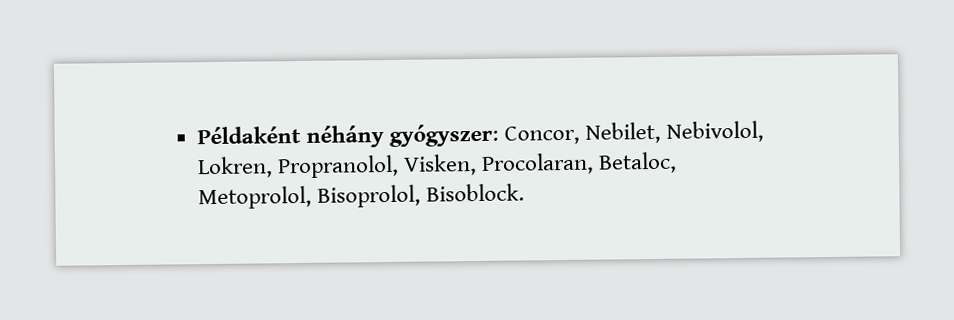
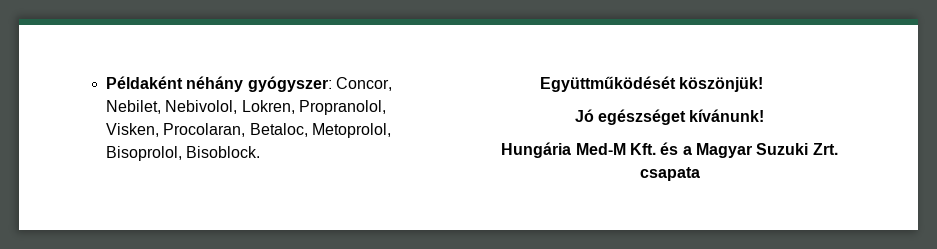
(526, 192) none -> [539,76,763,92] [574,109,765,125] [501,142,838,158] [639,167,700,181] // Együttműködését köszönjük! // Jó egészséget kívánunk! // Hungária Med-M Kft. és a Magyar Suzuki Zrt. csapata

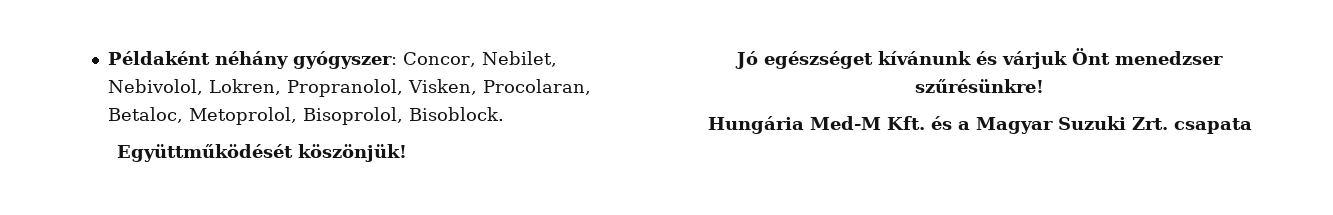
[689,109,765,122] kívánunk! -> [878,48,1223,69] [915,79,1044,93] kívánunk és várjuk Önt menedzser szűrésünkre!

